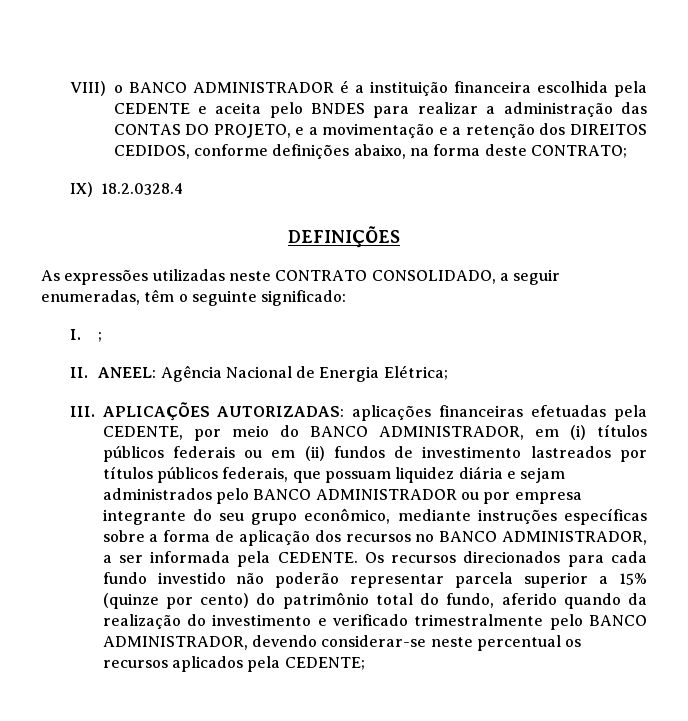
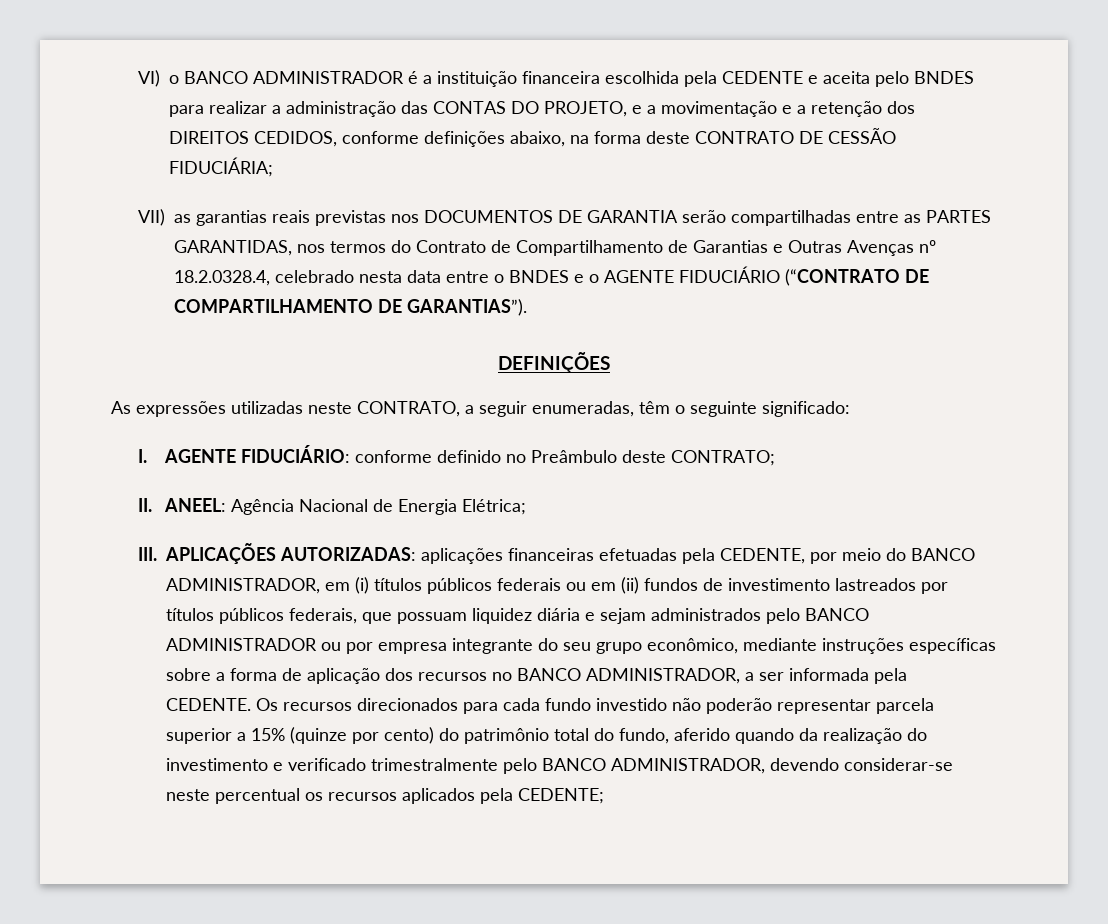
[69,81,106,96] VIII) -> [138,70,161,87] VI)
[530,145,627,158] [69,182,183,197] CONTRATO; // IX) 18.2.0328.4 -> [695,128,897,144] [169,157,274,177] [138,209,992,226] [174,240,937,256] [174,266,930,286] [174,299,528,316] CONTRATO DE CESSÃO FIDUCIÁRIA; // VII) as garantias reais previstas nos DOCUMENTOS DE GARANTIA serão compartilhadas entre as PARTES GARANTIDAS, nos termos do Contrato de Compartilhamento de Garantias e Outras Avenças nº 18.2.0328.4, celebrado nesta data entre o BNDES e o AGENTE FIDUCIÁRIO (“CONTRATO DE COMPARTILHAMENTO DE GARANTIAS”).
[275,270,496,284] CONTRATO CONSOLIDADO, -> [357,401,460,417] CONTRATO,
[98,332,103,342] ; -> [164,445,776,466] AGENTE FIDUCIÁRIO: conforme definido no Preâmbulo deste CONTRATO;

